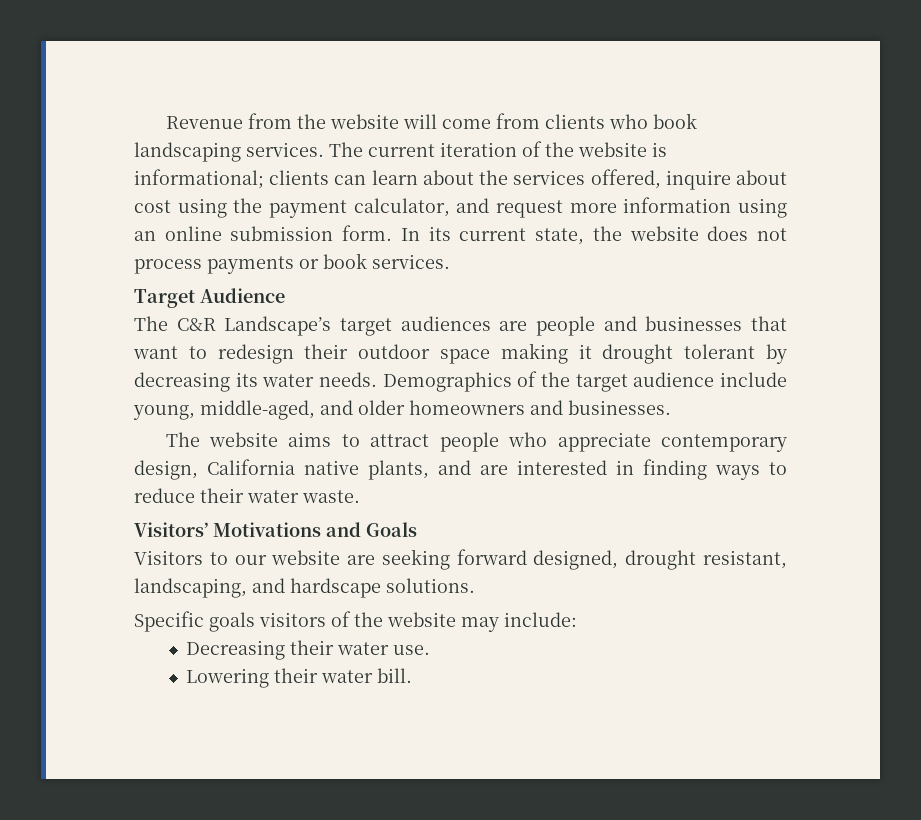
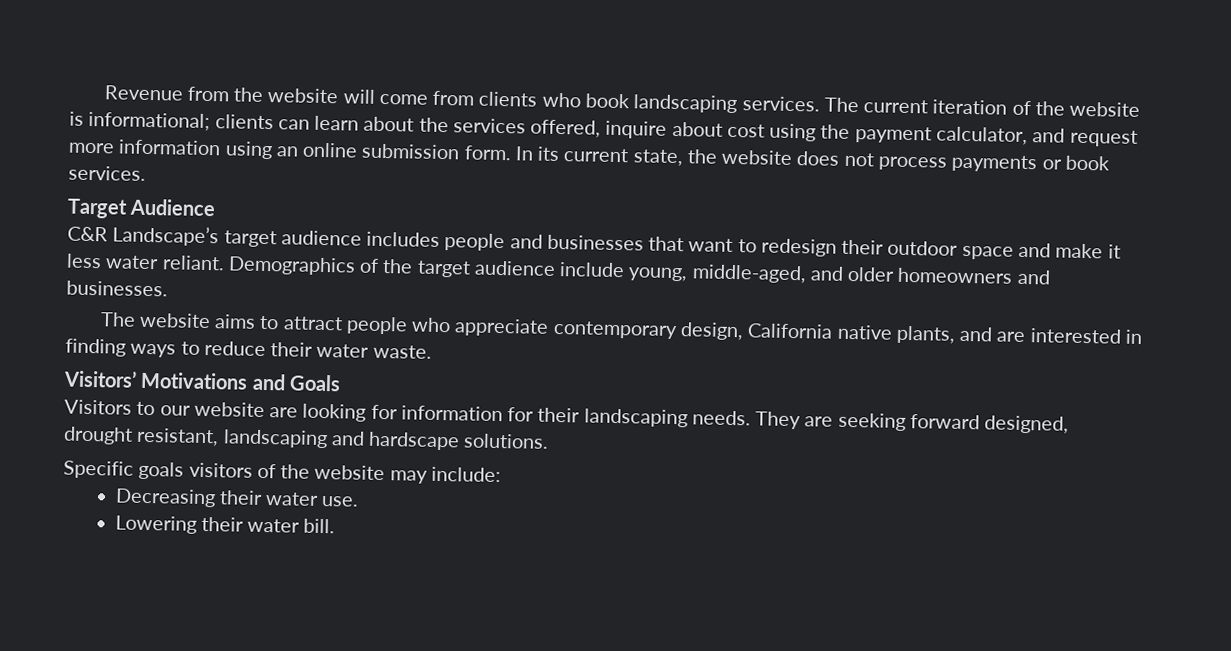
[134,316,168,331] The -> (217, 207) none
[400,316,528,331] audiences are -> [280,230,441,247] audience includes
[500,343,787,364] [134,372,377,392] making it drought tolerant by decreasing its water needs. -> [1017,242,1121,259] [66,253,225,271] and make it less water reliant.
(376, 560) none -> [302,403,834,430] looking for information for their landscaping needs. They are
[134,578,247,598] landscaping, -> [222,429,328,449] landscaping

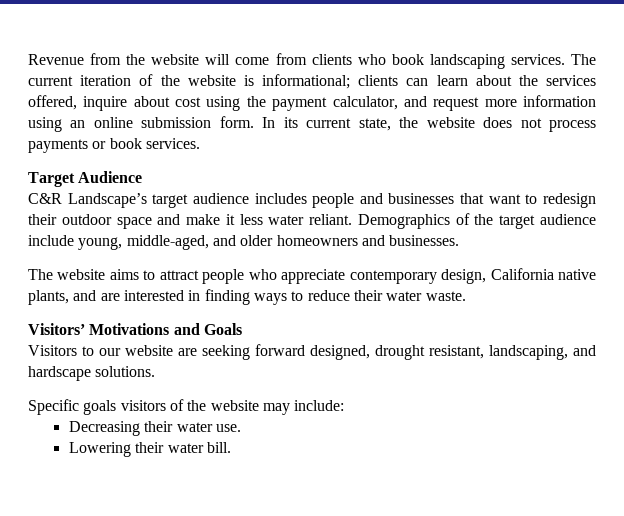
[302,403,834,430] looking for information for their landscaping needs. They are -> (197, 352) none
[222,429,328,449] landscaping -> [489,345,568,360] landscaping,

